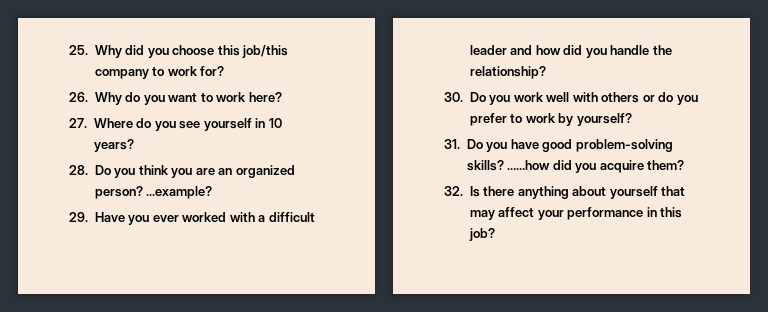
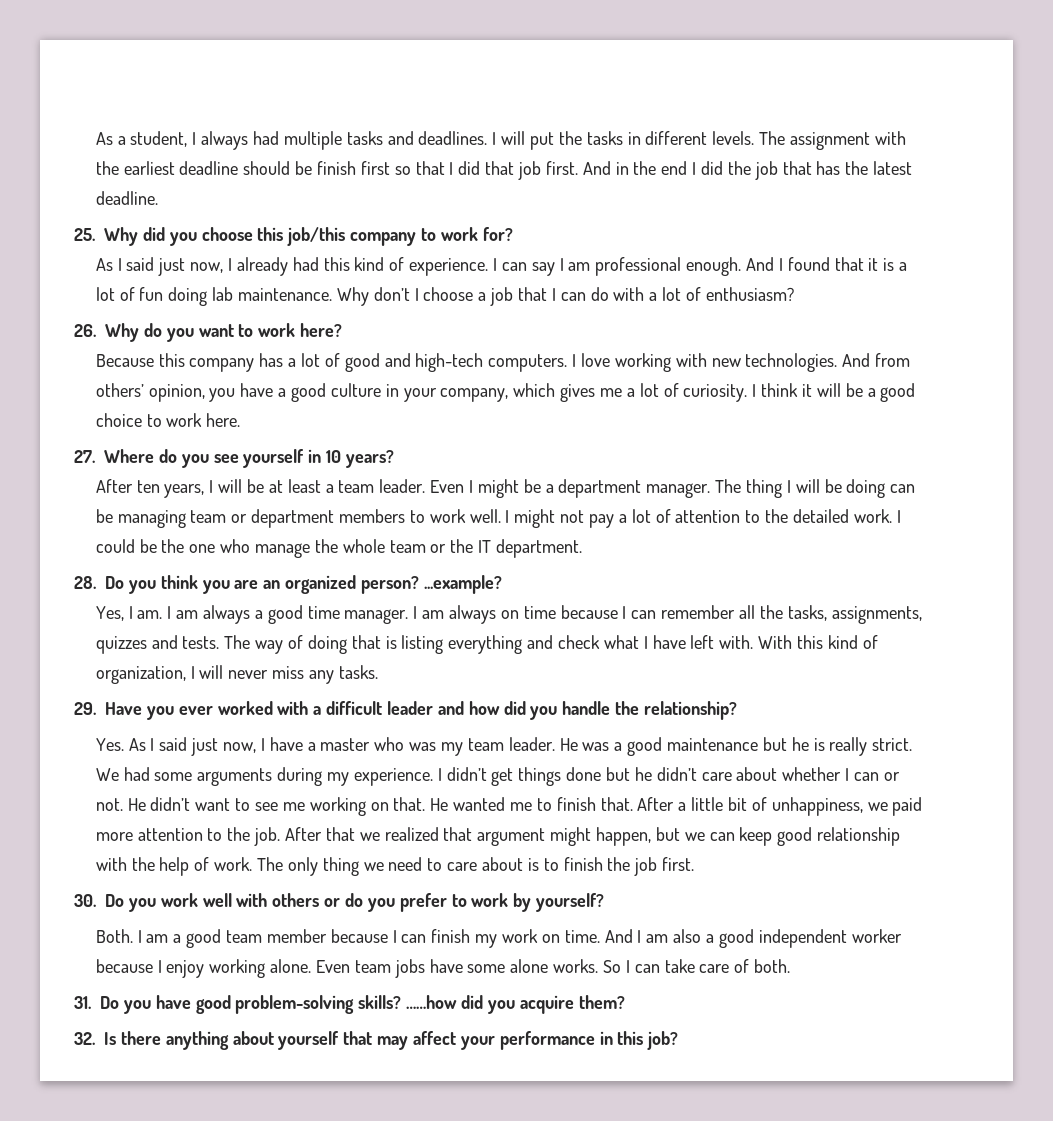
(69, 50) none -> [95,131,906,150] [95,161,913,180] [95,191,158,205] As a student, I always had multiple tasks and deadlines. I will put the tasks in different levels. The assignment with the earliest deadline should be finish first so that I did that job first. And in the end I did the job that has the latest deadline. //
(225, 71) none -> [95,257,908,276] [95,287,794,306] // As I said just now, I already had this kind of experience. I can say I am professional enough. And I found that it is a lot of fun doing lab maintenance. Why don’t I choose a job that I can do with a lot of enthusiasm?
(282, 97) none -> [95,353,911,372] [95,383,916,402] [95,413,241,427] // Because this company has a lot of good and high-tech computers. I love working with new technologies. And from others’ opinion, you have a good culture in your company, which gives me a lot of curiosity. I think it will be a good choice to work here.
(134, 145) none -> [95,479,916,498] [95,509,901,528] [95,539,582,558] // After ten years, I will be at least a team leader. Even I might be a department manager. The thing I will be doing can be managing team or department members to work well. I might not pay a lot of attention to the detailed work. I could be the one who manage the whole team or the IT department.
(213, 192) none -> [95,605,922,624] [95,635,878,654] [95,665,378,684] // Yes, I am. I am always a good time manager. I am always on time because I can remember all the tasks, assignments, quizzes and tests. The way of doing that is listing everything and check what I have left with. With this kind of organization, I will never miss any tasks.
(546, 72) none -> [95,737,913,756] [95,767,900,786] [95,797,923,816] [95,827,901,846] [95,857,695,876] // Yes. As I said just now, I have a master who was my team leader. He was a good maintenance but he is really strict. We had some arguments during my experience. I didn’t get things done but he didn’t care about whether I can or not. He didn’t want to see me working on that. He wanted me to finish that. After a little bit of unhappiness, we paid more attention to the job. After that we realized that argument might happen, but we can keep good relationship with the help of work. The only thing we need to care about is to finish the job first.
(632, 119) none -> [95,929,902,948] [95,959,791,978] // Both. I am a good team member because I can finish my work on time. And I am also a good independent worker because I enjoy working alone. Even team jobs have some alone works. So I can take care of both.

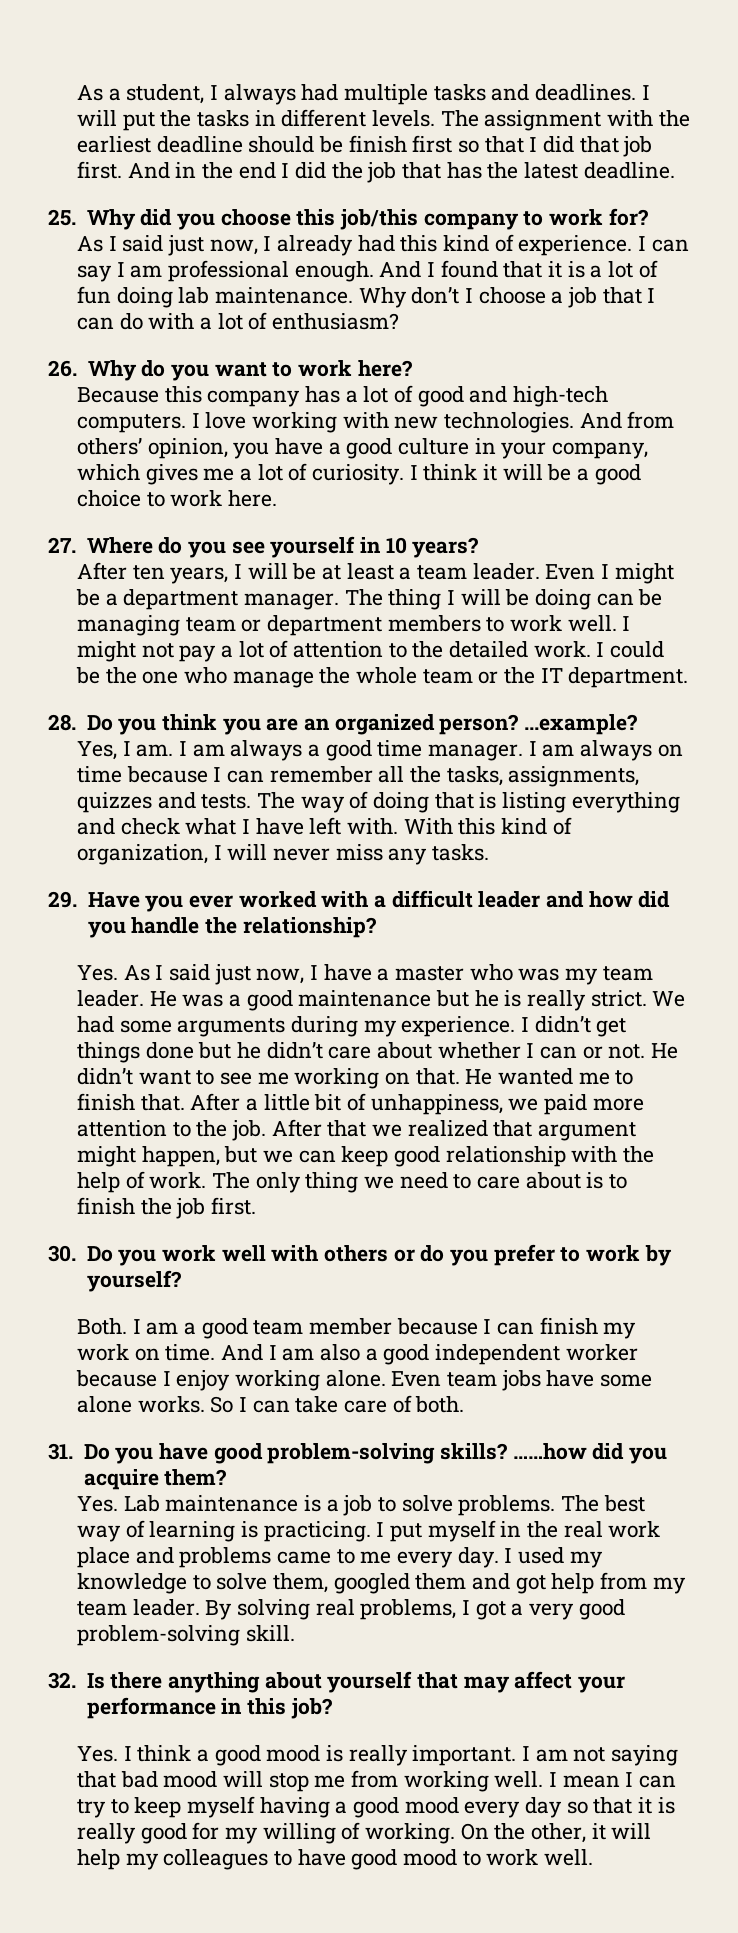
(625, 1002) none -> [76,1495,645,1516] [76,1520,661,1542] [76,1547,603,1568] [76,1572,686,1594] [76,1599,625,1620] [76,1625,295,1646] // Yes. Lab maintenance is a job to solve problems. The best way of learning is practicing. I put myself in the real work place and problems came to me every day. I used my knowledge to solve them, googled them and got help from my team leader. By solving real problems, I got a very good problem-solving skill.
(679, 1040) none -> [76,1745,678,1766] [76,1770,676,1792] [76,1796,675,1818] [76,1822,652,1844] [76,1849,593,1870] // Yes. I think a good mood is really important. I am not saying that bad mood will stop me from working well. I mean I can try to keep myself having a good mood every day so that it is really good for my willing of working. On the other, it will help my colleagues to have good mood to work well.

